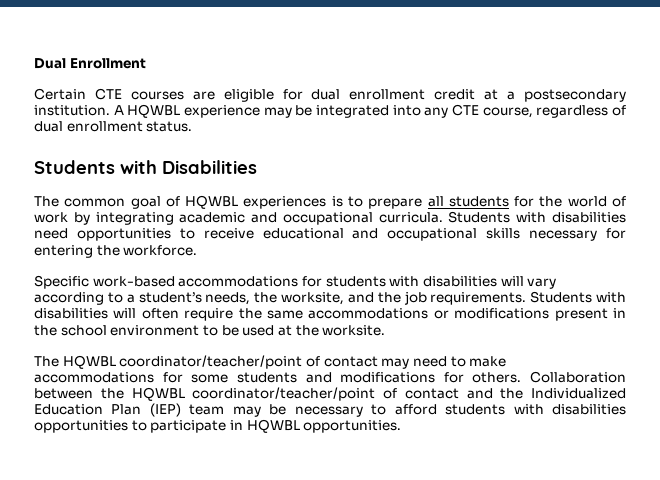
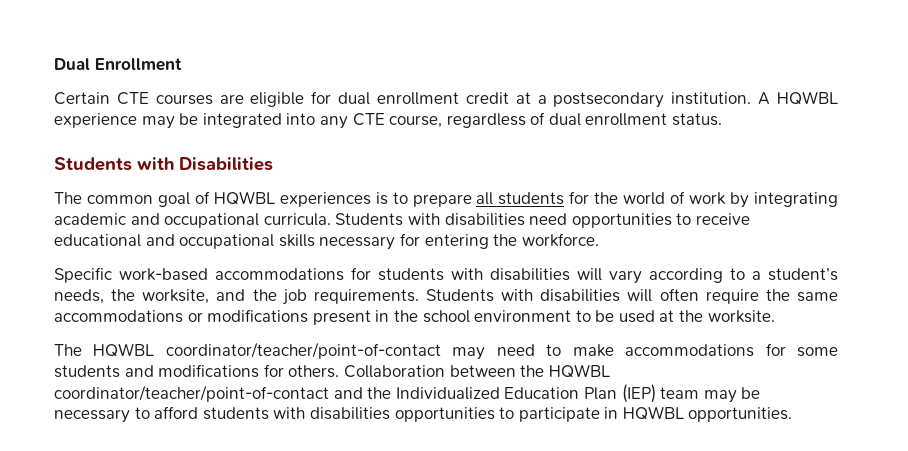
[119,355,378,369] coordinator/teacher/point of contact -> [165,342,441,359] coordinator/teacher/point-of-contact
[192,387,459,401] coordinator/teacher/point of contact -> [54,385,329,402] coordinator/teacher/point-of-contact

